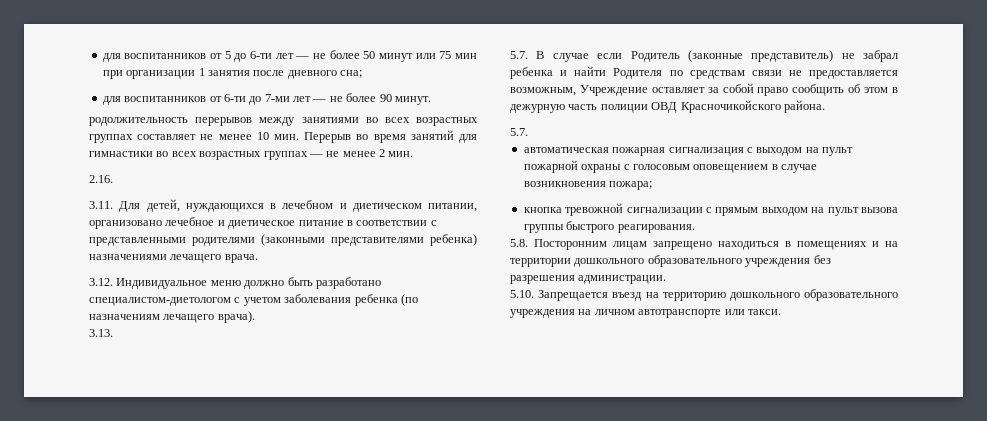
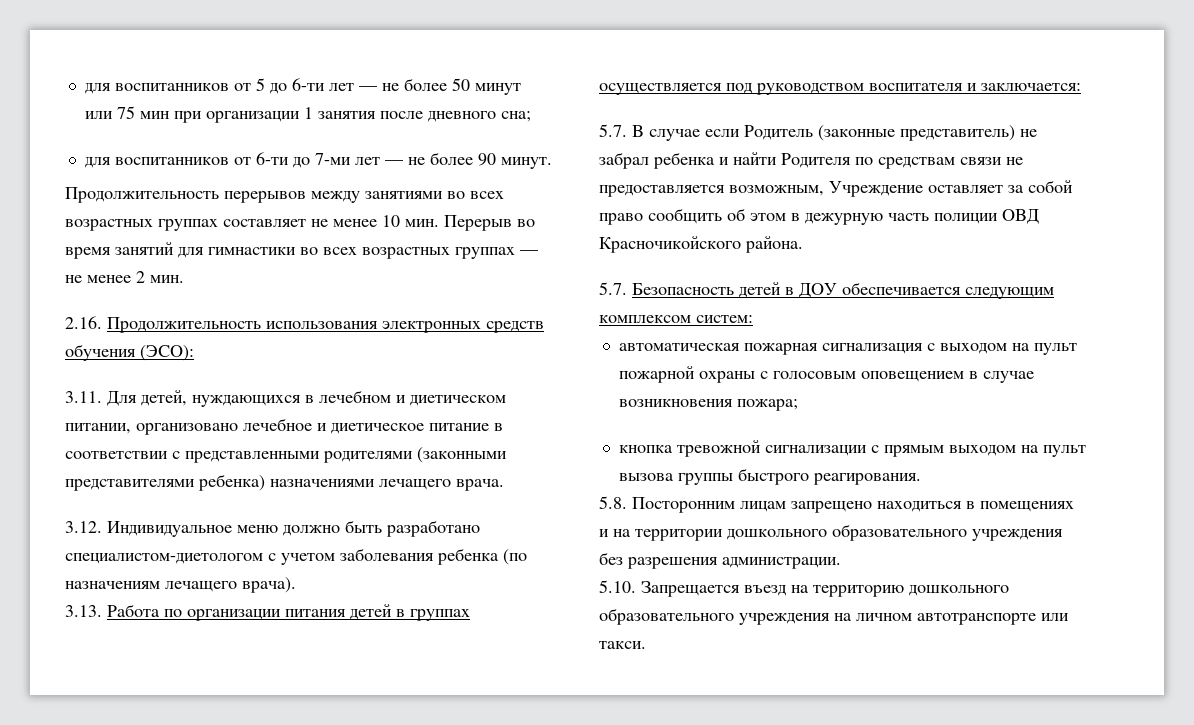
[89,117,188,126] родолжительность -> [65,187,219,203] Продолжительность
(113, 179) none -> [107,317,544,333] [65,344,194,361] Продолжительность использования электронных средств обучения (ЭСО):
(113, 333) none -> [107,604,470,621] [599,83,1081,95] Работа по организации питания детей в группах осуществляется под руководством воспитателя и заключается:
(528, 132) none -> [632,282,1054,299] [599,315,753,323] Безопасность детей в ДОУ обеспечивается следующим комплексом систем:

